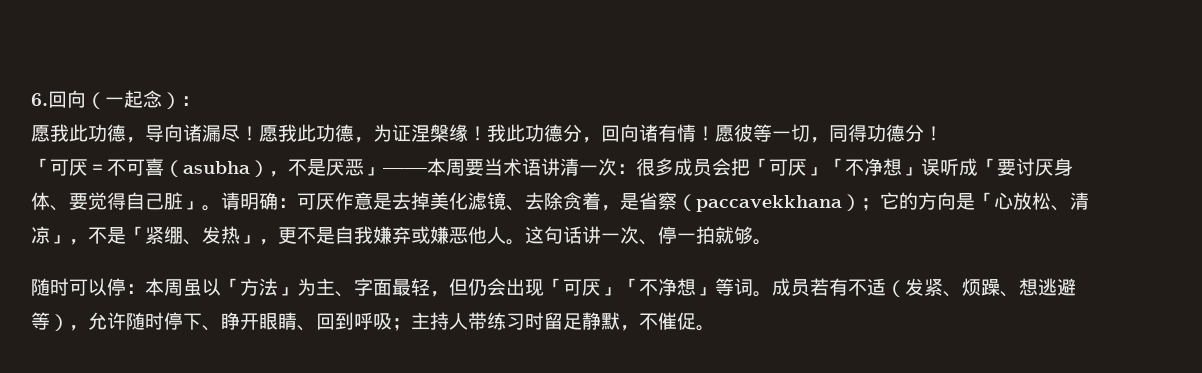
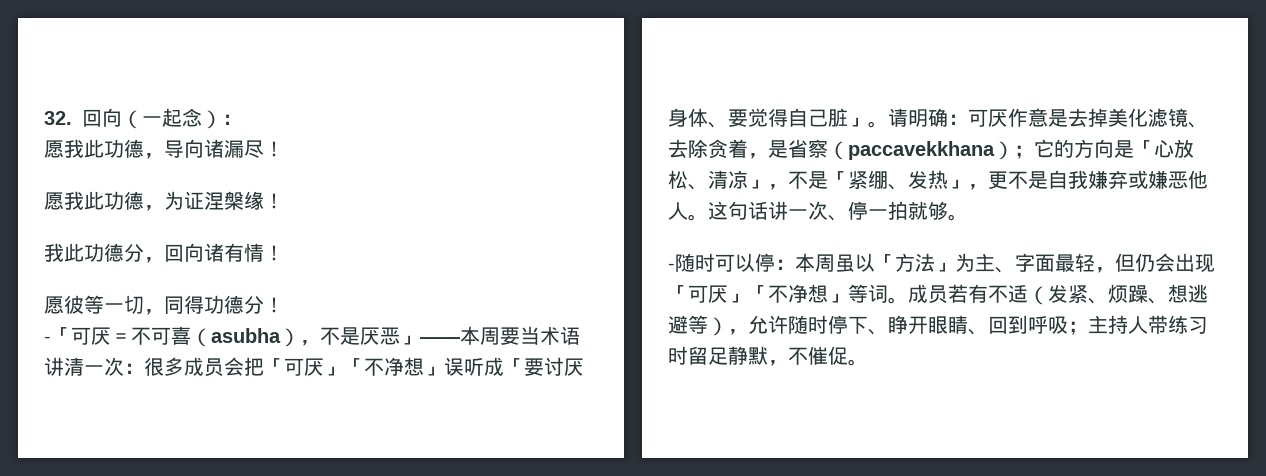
[31,93,48,106] 6. -> [44,111,72,125] 32.
(259, 133) none -> (284, 149) //
(487, 133) none -> (284, 201) //
(715, 133) none -> (284, 253) //
(943, 133) none -> [44,336,51,343] -
(772, 242) none -> [668,263,675,270] -

